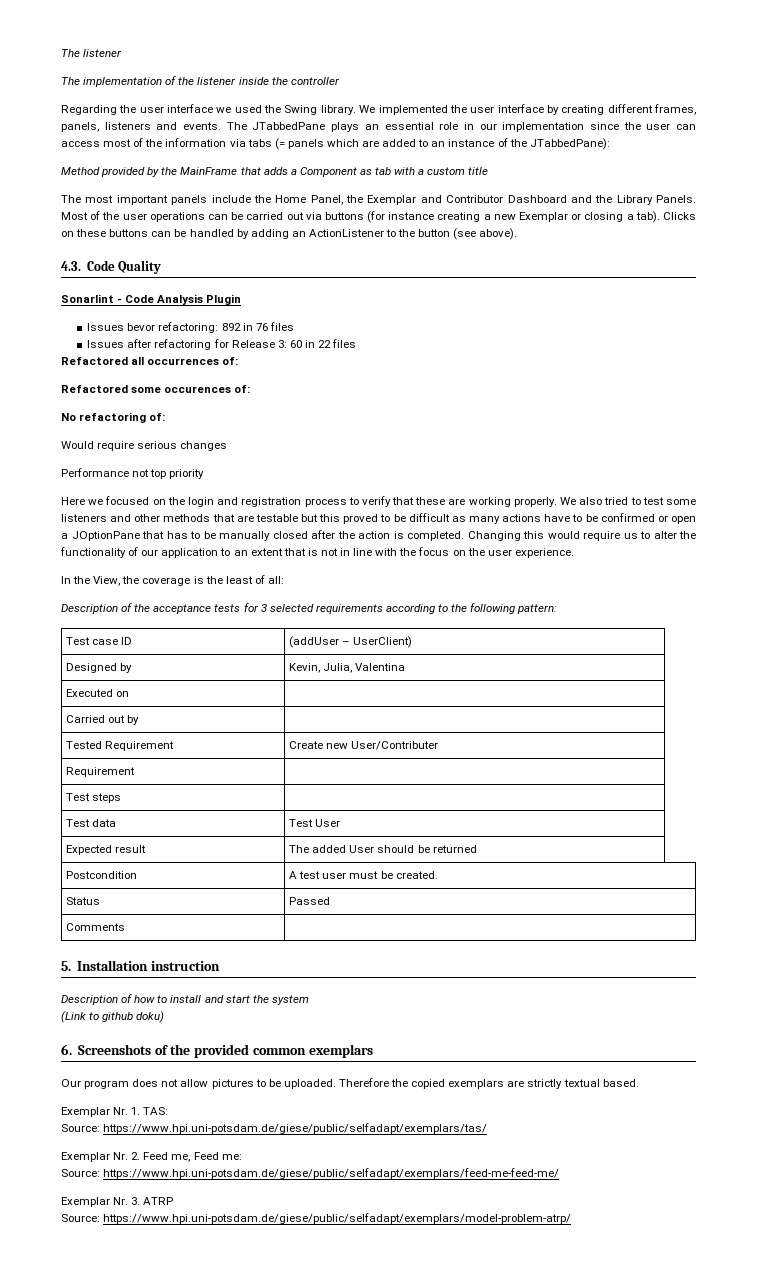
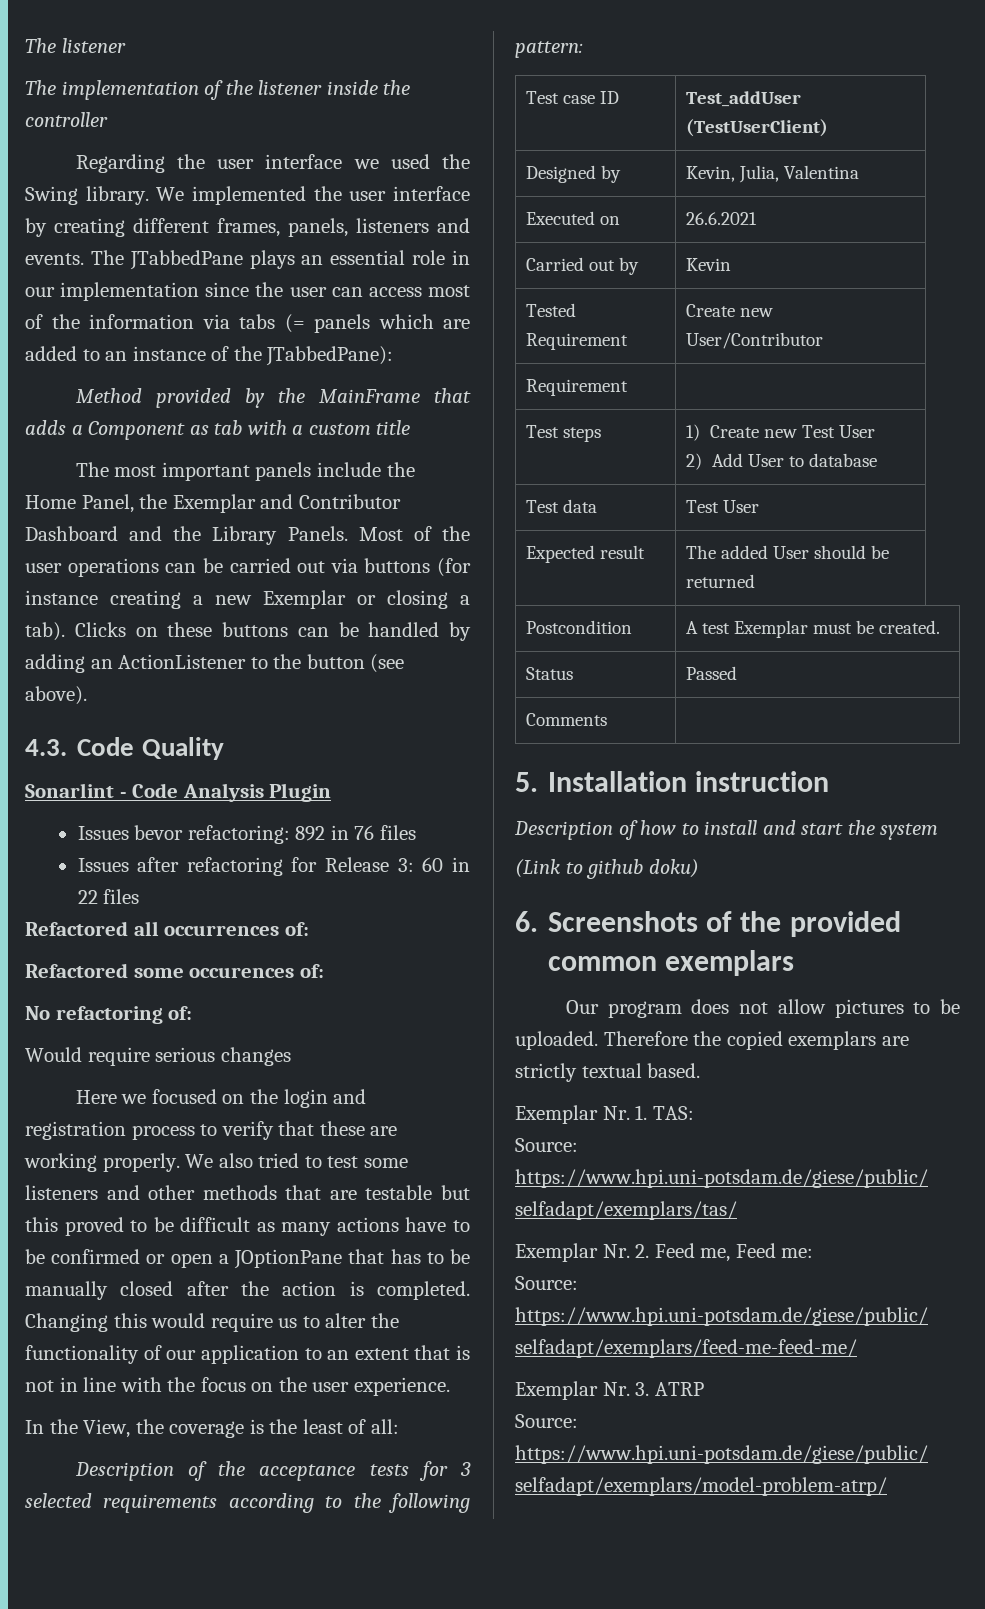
[61,468,205,479] // Performance not top priority -> (291, 1056) none
[289,636,413,648] (addUser – UserClient) -> [686,91,802,107] [686,119,829,137] Test_addUser (TestUserClient)
(130, 694) none -> [686,212,758,225] 26.6.2021
(140, 720) none -> [686,258,732,271] Kevin
[351,741,439,750] User/Contributer -> [686,332,824,349] User/Contributor
(122, 798) none -> [686,424,875,441] [686,453,877,470] 1) Create new Test User // 2) Add User to database
[322,872,347,879] user -> [734,620,809,638] Exemplar

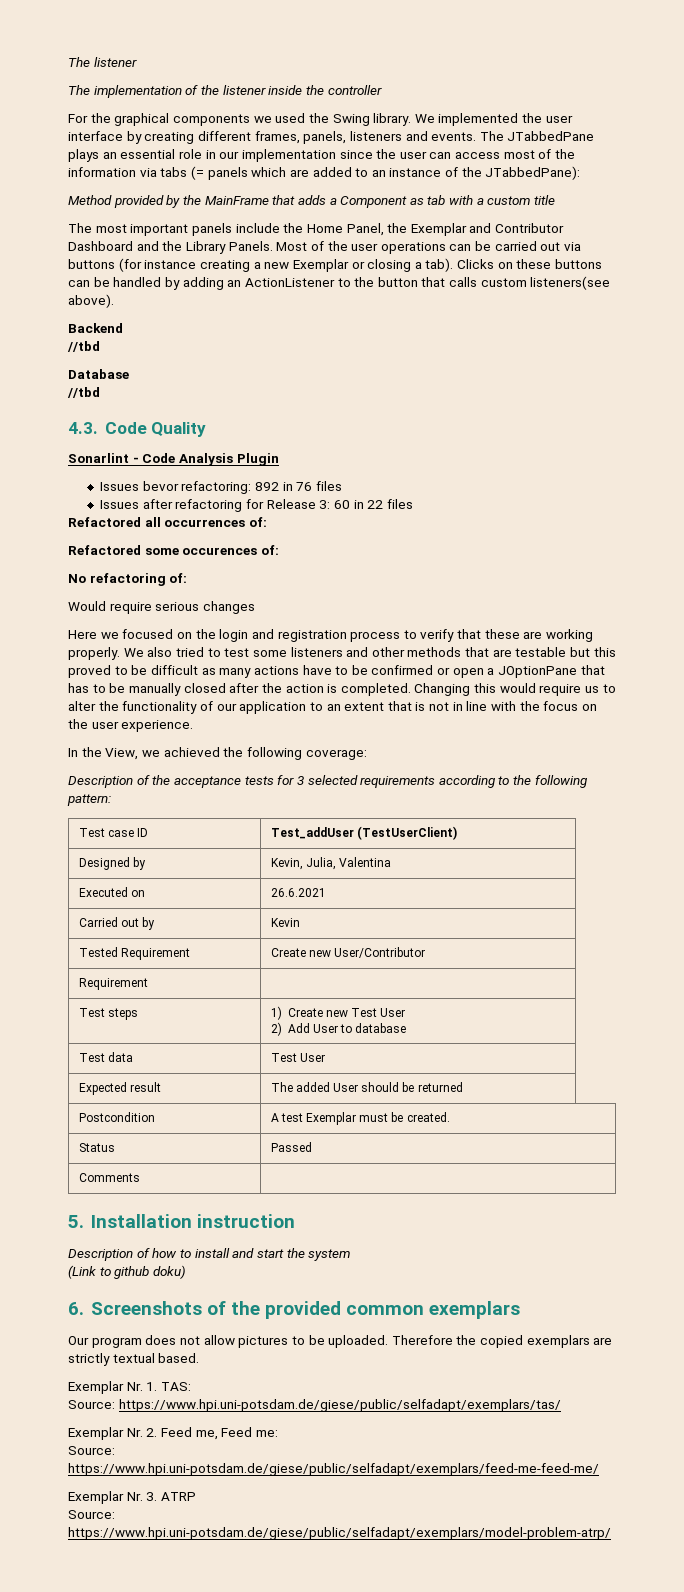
[75,154,343,173] Regarding the user interface -> [68,113,250,126] For the graphical components
[370,654,405,673] [25,686,87,705] (see above). -> [421,276,611,290] [68,294,114,308] [68,323,123,333] [67,341,100,352] [68,369,129,379] [67,387,100,398] that calls custom listeners(see above). // Backend // //tbd // Database // //tbd
[135,1419,399,1438] the coverage is the least of all: -> [141,747,367,760] we achieved the following coverage:

